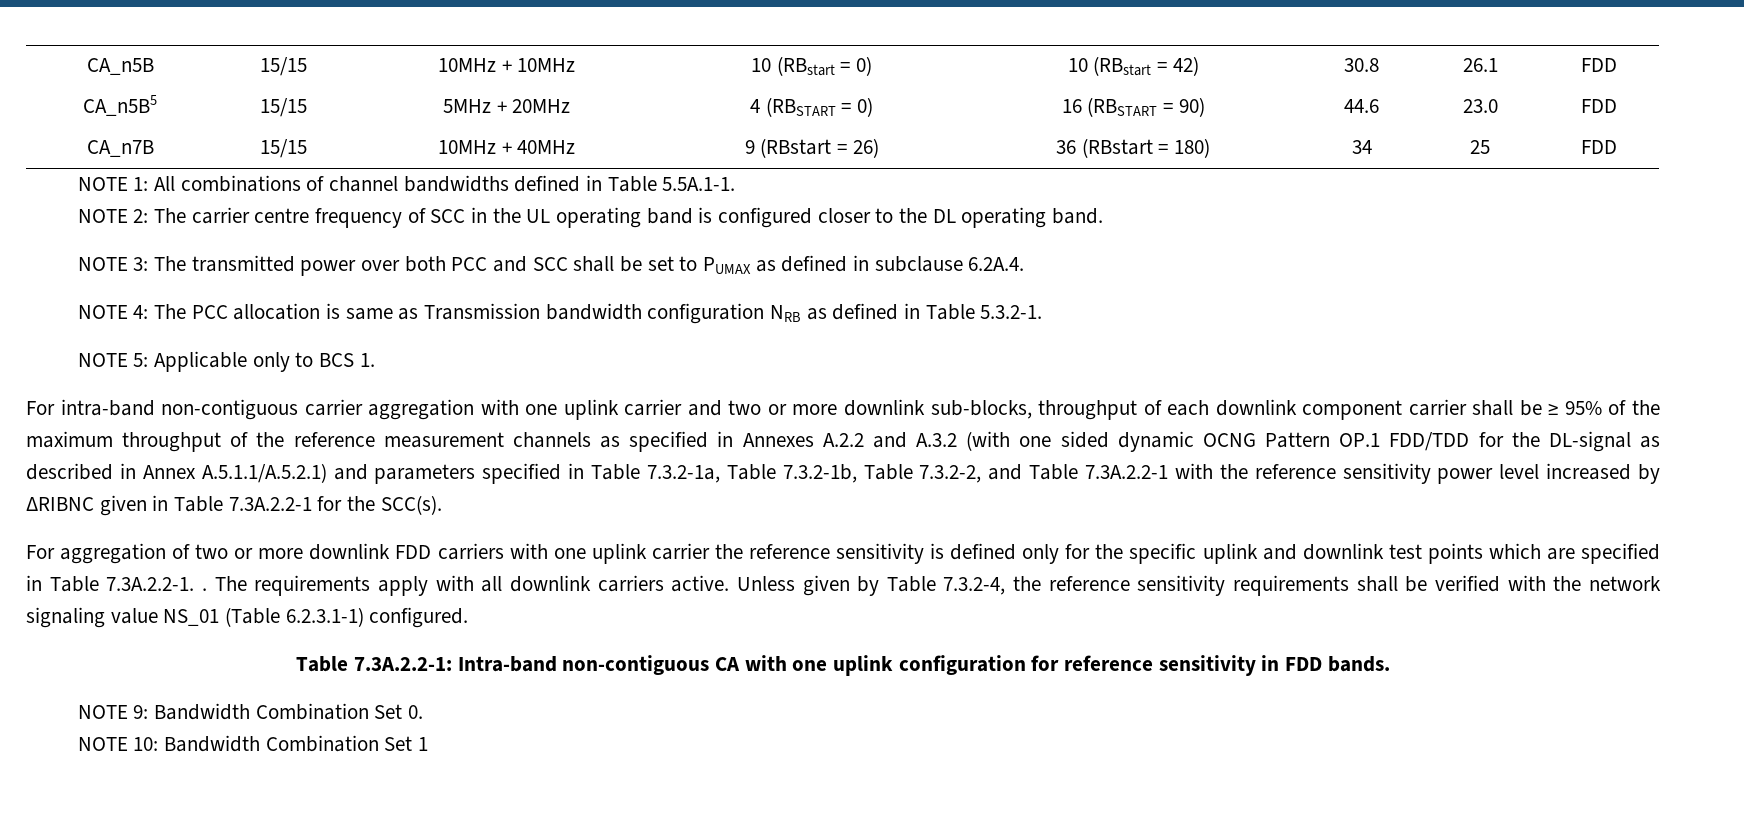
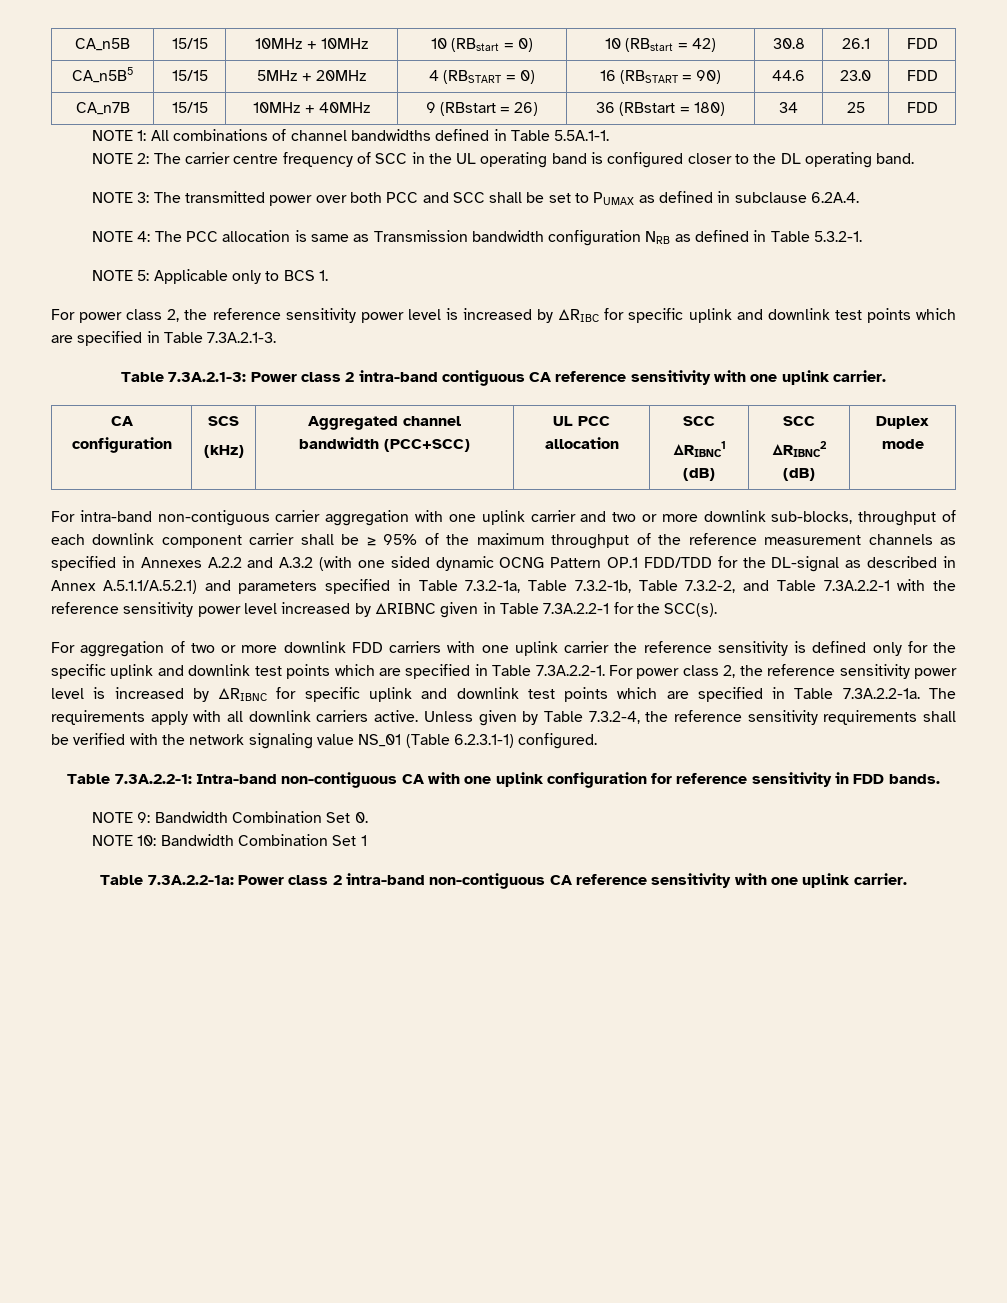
(375, 360) none -> [51,308,957,323] [51,331,277,346] [120,370,887,386] [110,416,133,426] [71,437,172,453] [208,416,239,426] [203,445,244,458] [308,416,461,430] [299,437,470,452] [553,416,610,426] [544,437,619,449] [683,416,715,426] [672,441,726,457] [683,468,715,481] [783,416,815,426] [772,441,827,457] [783,468,815,481] [876,416,929,429] [881,439,924,449] // For power class 2, the reference sensitivity power level is increased by ΔRIBC for specific uplink and downlink test points which are specified in Table 7.3A.2.1-3. // Table 7.3A.2.1-3: Power class 2 intra-band contiguous CA reference sensitivity with one uplink carrier. // CA configuration | SCS // (kHz) | Aggregated channel bandwidth (PCC+SCC) | UL PCC allocation | SCC // ΔRIBNC1 (dB) | SCC // ΔRIBNC2 (dB) | Duplex mode
[201,588,207,591] . -> [609,664,958,679] [51,687,920,702] For power class 2, the reference sensitivity power level is increased by ΔRIBNC for specific uplink and downlink test points which are specified in Table 7.3A.2.2-1a.
(428, 744) none -> [100,873,907,889] // Table 7.3A.2.2-1a: Power class 2 intra-band non-contiguous CA reference sensitivity with one uplink carrier.

